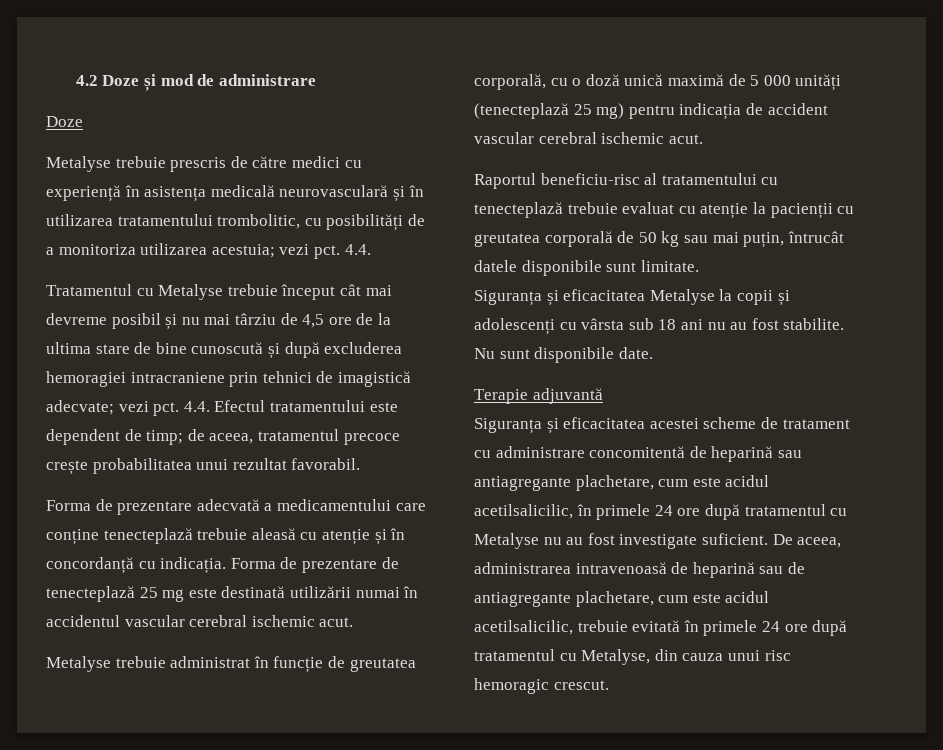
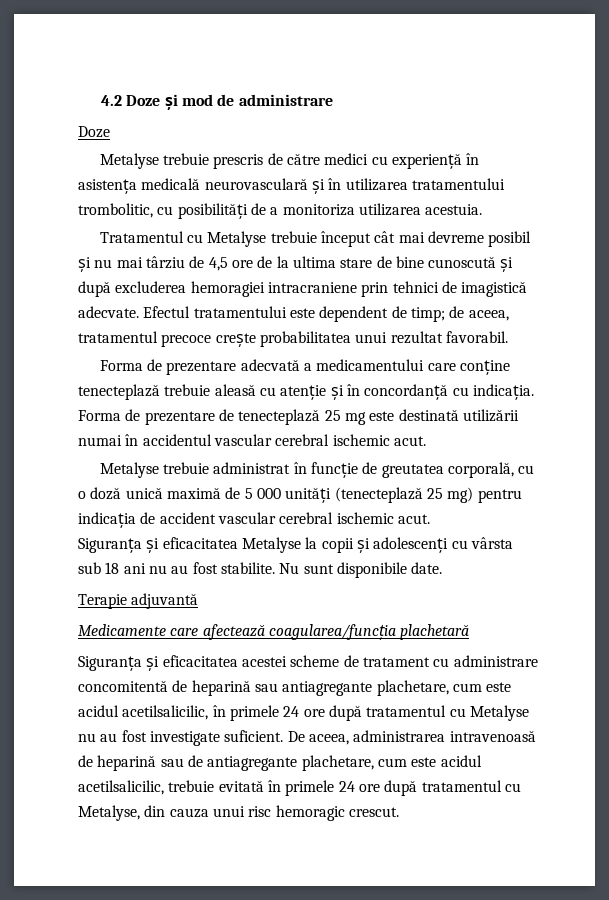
[211,244,371,259] acestuia; vezi pct. 4.4. -> [425,204,483,215] acestuia.
[46,400,210,416] adecvate; vezi pct. 4.4. -> [78,306,139,318] adecvate.
[474,173,779,189] [474,202,855,219] [474,231,844,248] [474,260,699,276] // Raportul beneficiu-risc al tratamentului cu tenecteplază trebuie evaluat cu atenție la pacienții cu greutatea corporală de 50 kg sau mai puțin, întrucât datele disponibile sunt limitate. -> (430, 519) none
(603, 396) none -> [78,624,470,640] // Medicamente care afectează coagularea/funcția plachetară

